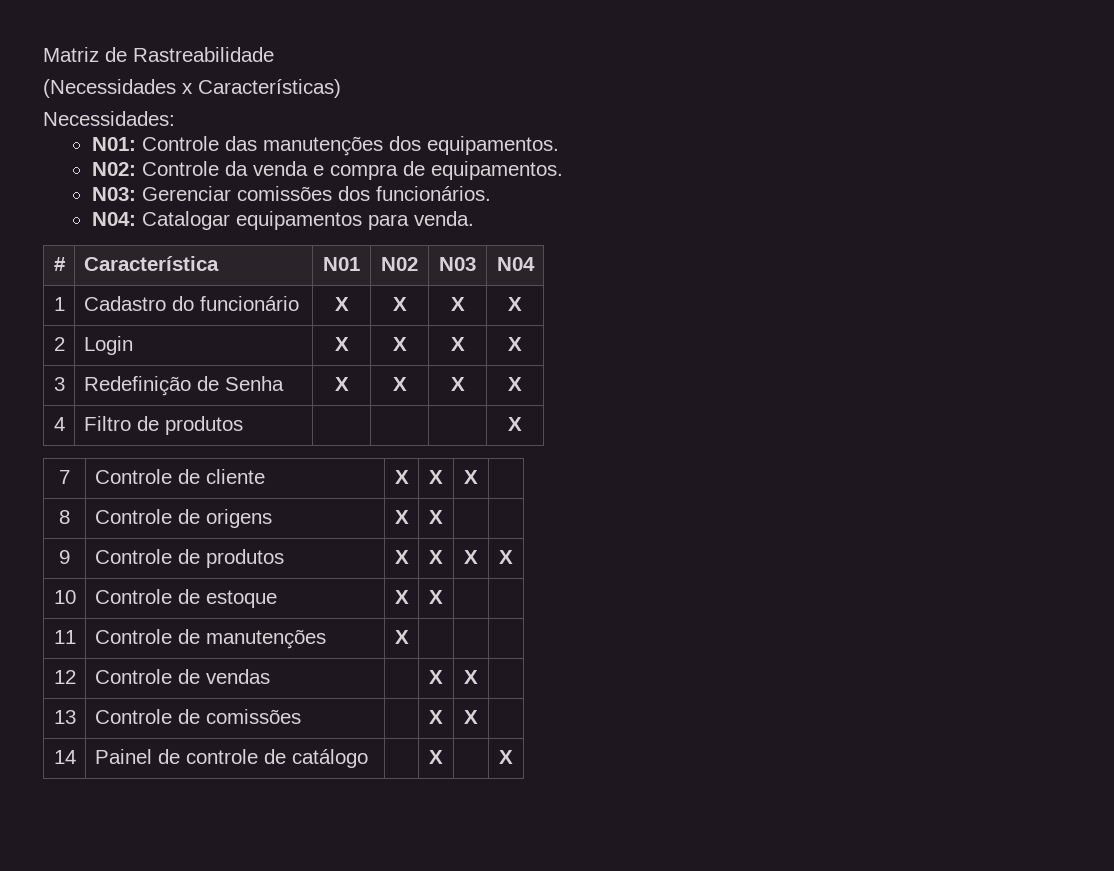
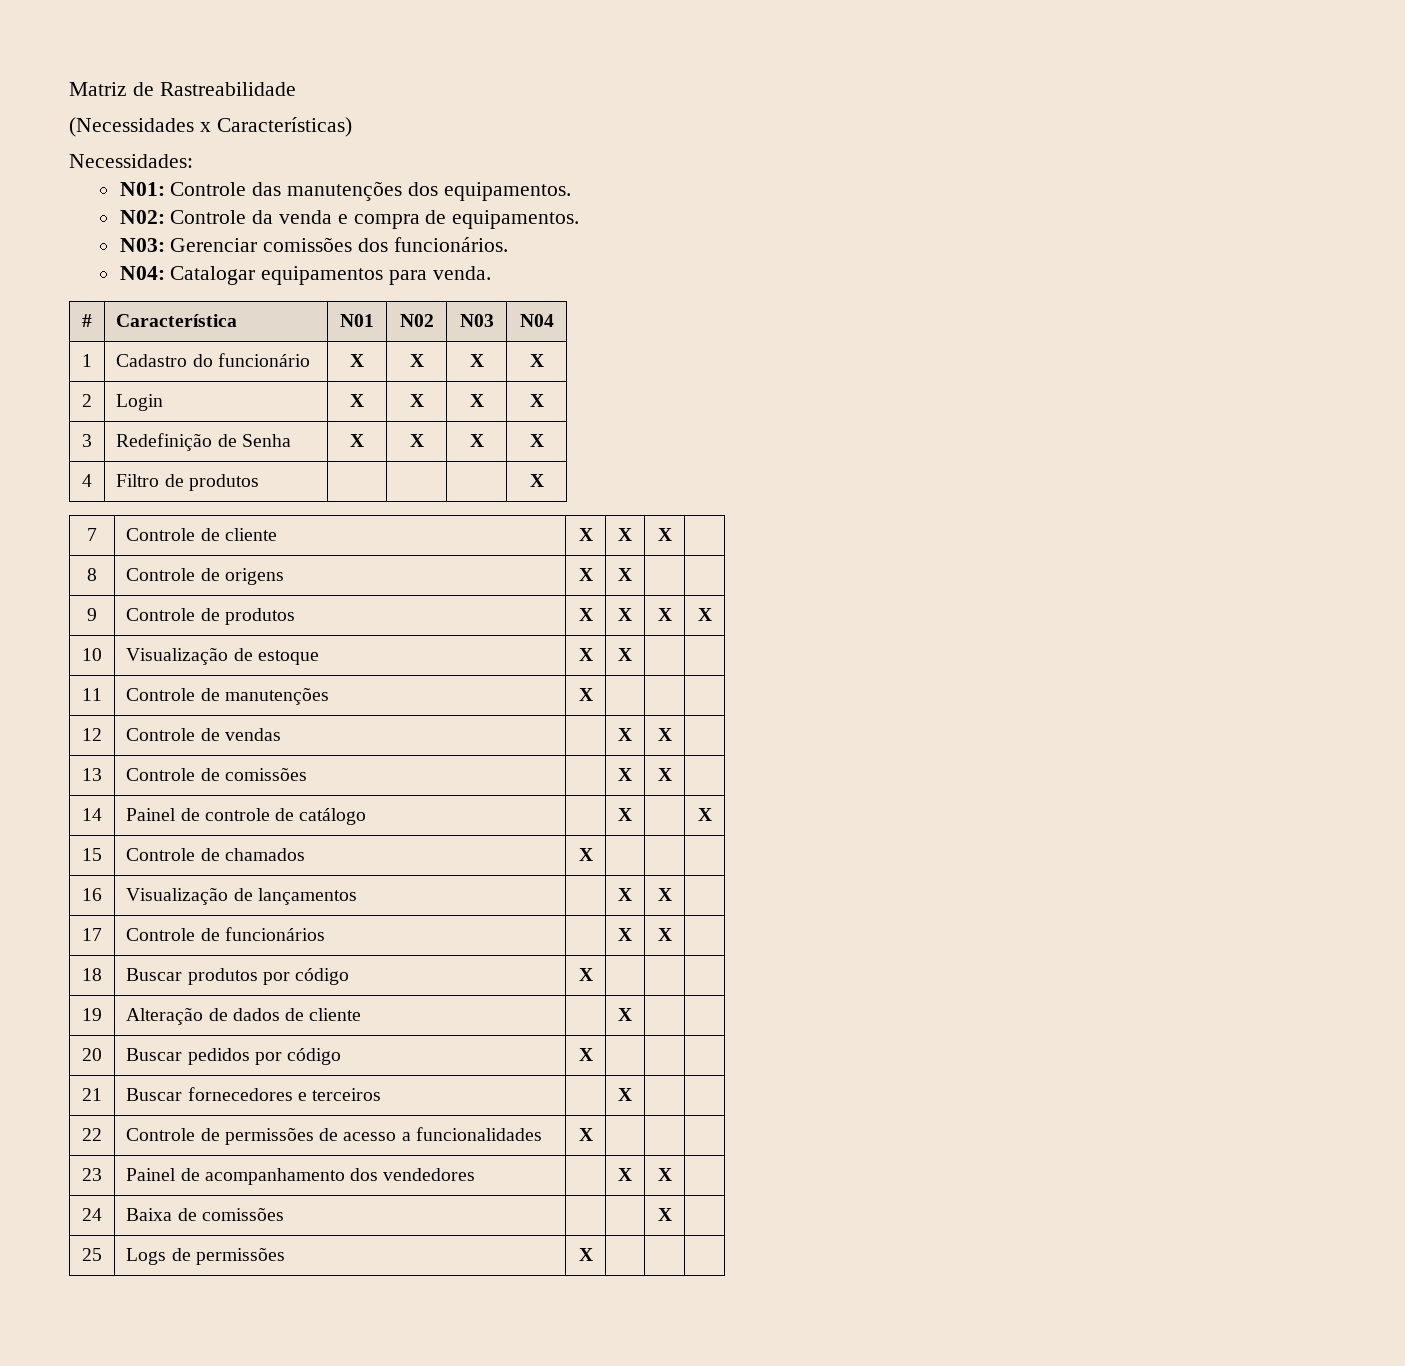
[94,589,172,604] Controle -> [126,648,229,665] Visualização
(513, 757) none -> [82,848,102,861] [126,848,305,861] [578,848,593,861] [82,888,102,901] [126,888,357,905] [618,888,632,901] [657,888,672,901] [82,928,102,941] [126,927,325,941] [618,928,632,941] [657,928,672,941] [82,968,102,981] [126,968,350,985] [578,968,593,981] [82,1008,102,1021] [126,1008,362,1025] [618,1008,632,1021] [82,1048,102,1061] [126,1048,342,1065] [578,1048,593,1061] [82,1088,102,1101] [126,1087,382,1101] [618,1088,632,1101] [82,1128,102,1141] [126,1127,542,1145] [578,1128,593,1141] [82,1168,102,1181] [126,1168,476,1185] [618,1168,632,1181] [657,1168,672,1181] [82,1208,102,1221] [126,1208,284,1221] [657,1208,672,1221] [82,1248,102,1261] [126,1248,285,1265] [578,1248,593,1261] // 15 | Controle de chamados | X | | | // 16 | Visualização de lançamentos | | X | X | // 17 | Controle de funcionários | | X | X | // 18 | Buscar produtos por código | X | | | // 19 | Alteração de dados de cliente | | X | | // 20 | Buscar pedidos por código | X | | | // 21 | Buscar fornecedores e terceiros | | X | | // 22 | Controle de permissões de acesso a funcionalidades | X | | | // 23 | Painel de acompanhamento dos vendedores | | X | X | // 24 | Baixa de comissões | | | X | // 25 | Logs de permissões | X | | |

